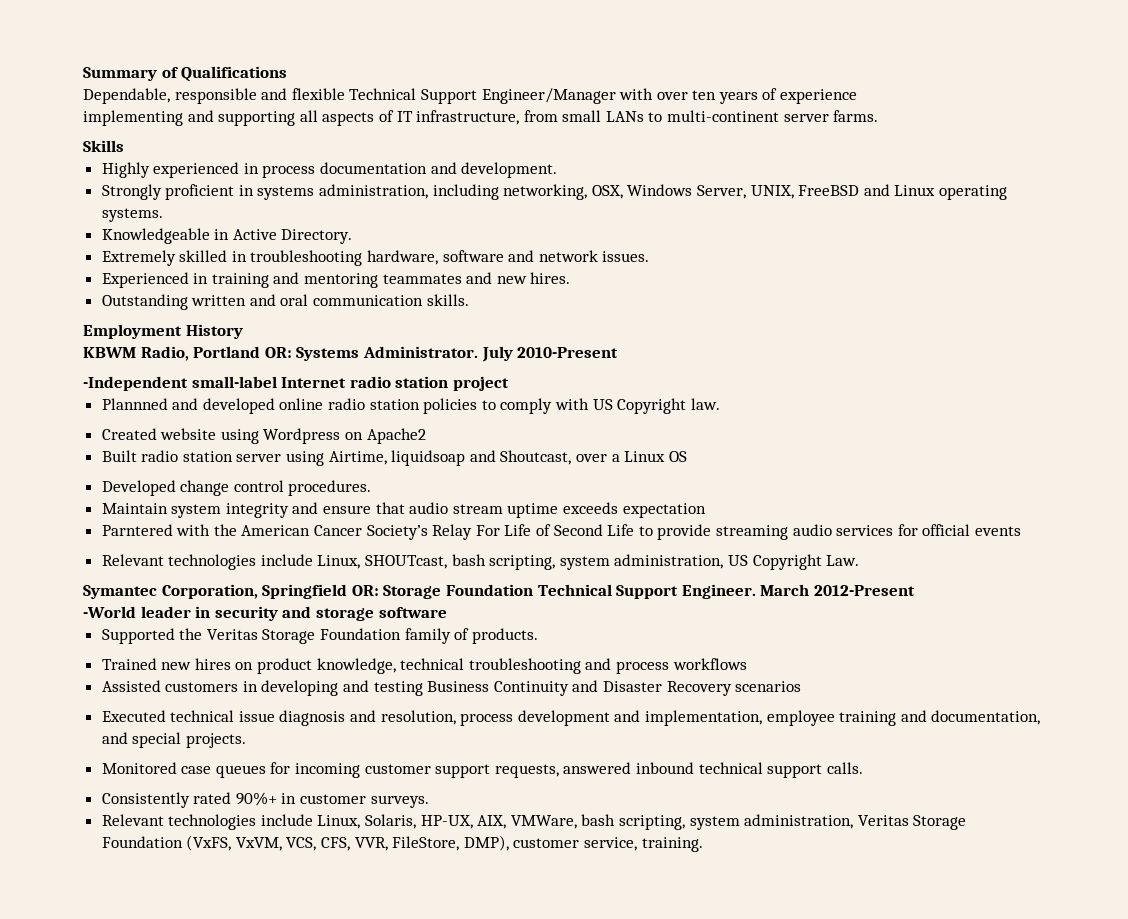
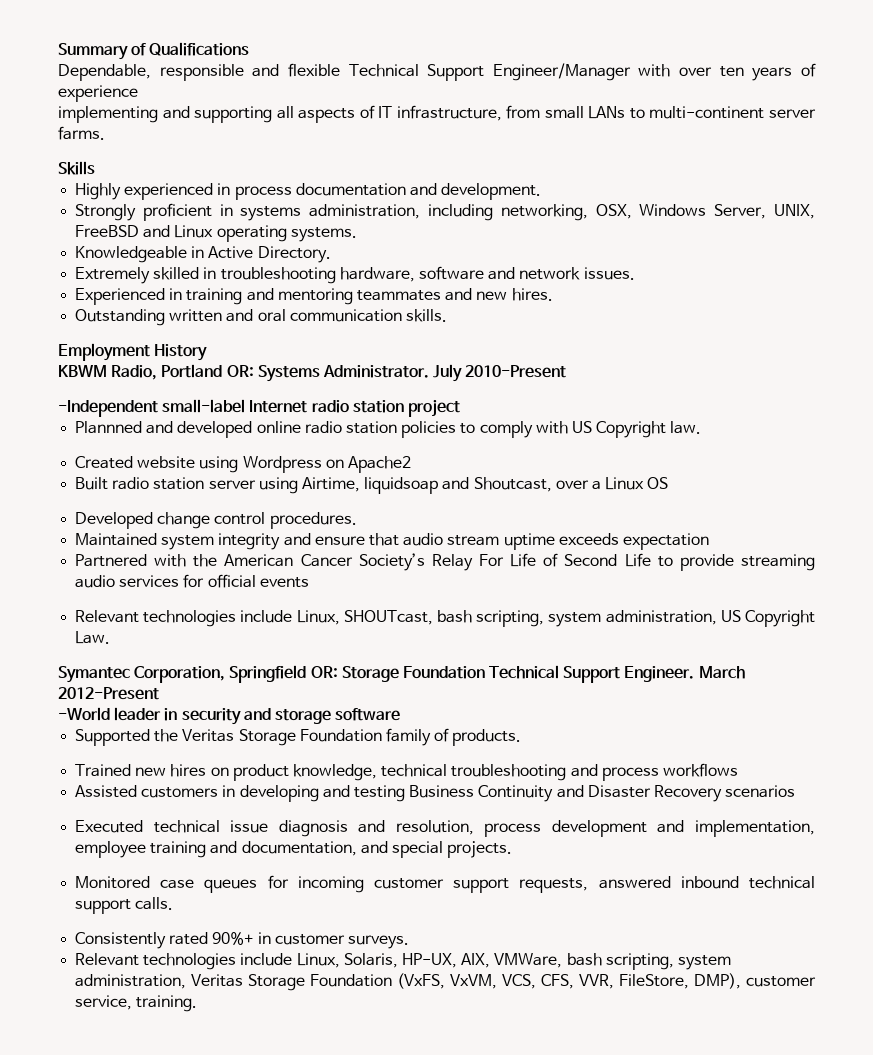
[101,503,168,514] Maintain -> [75,533,158,546] Maintained
[101,524,173,536] Parntered -> [75,554,148,567] Partnered

